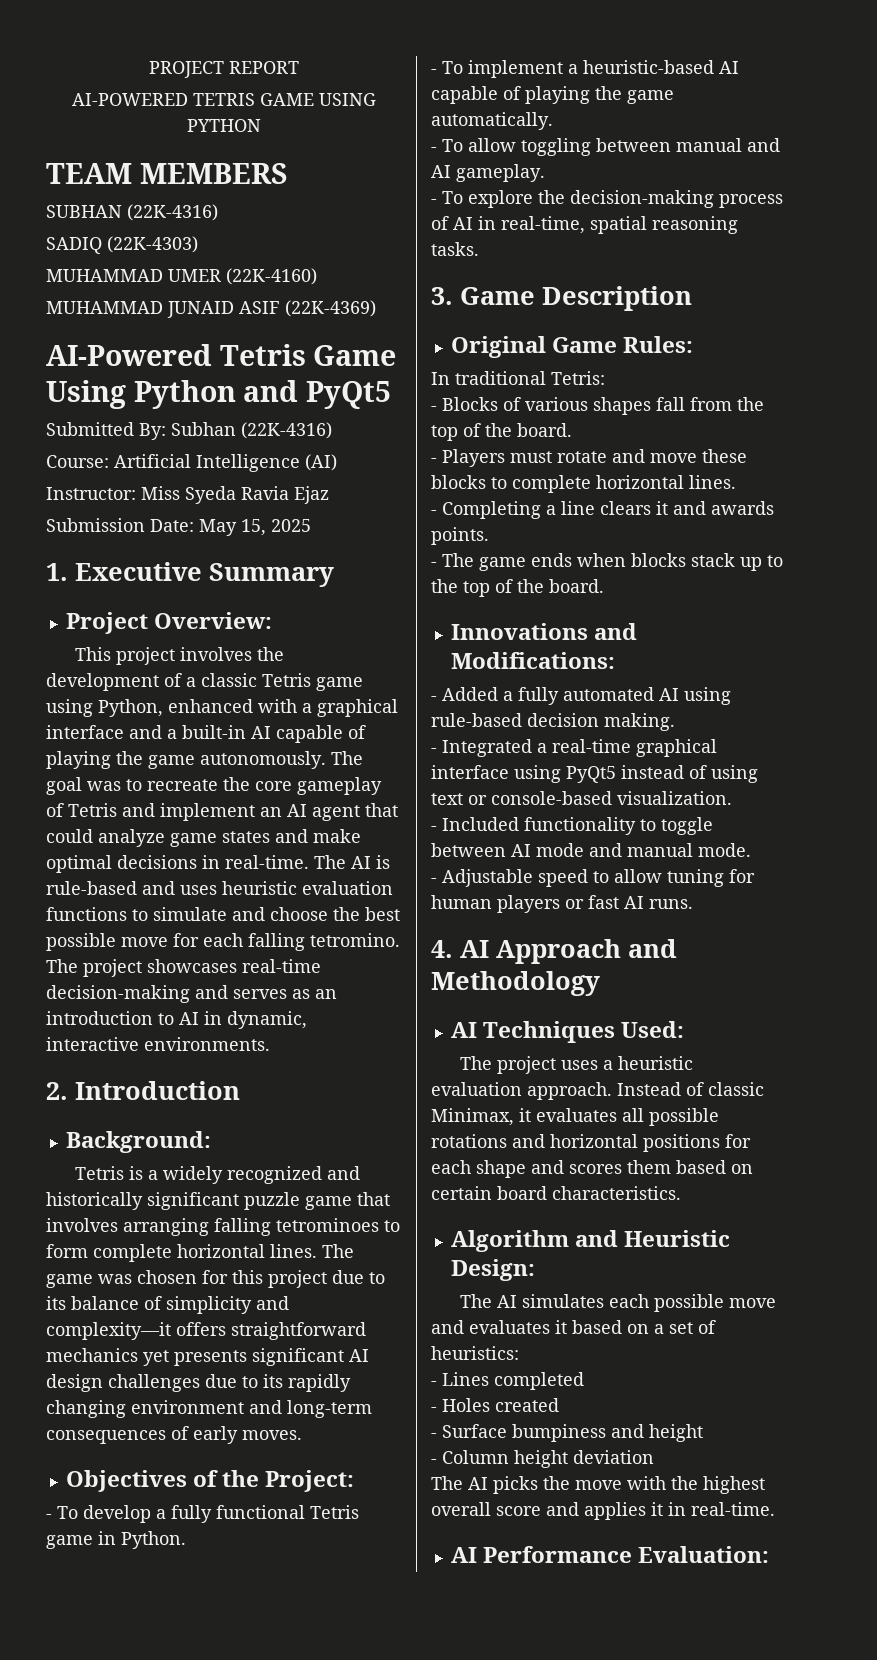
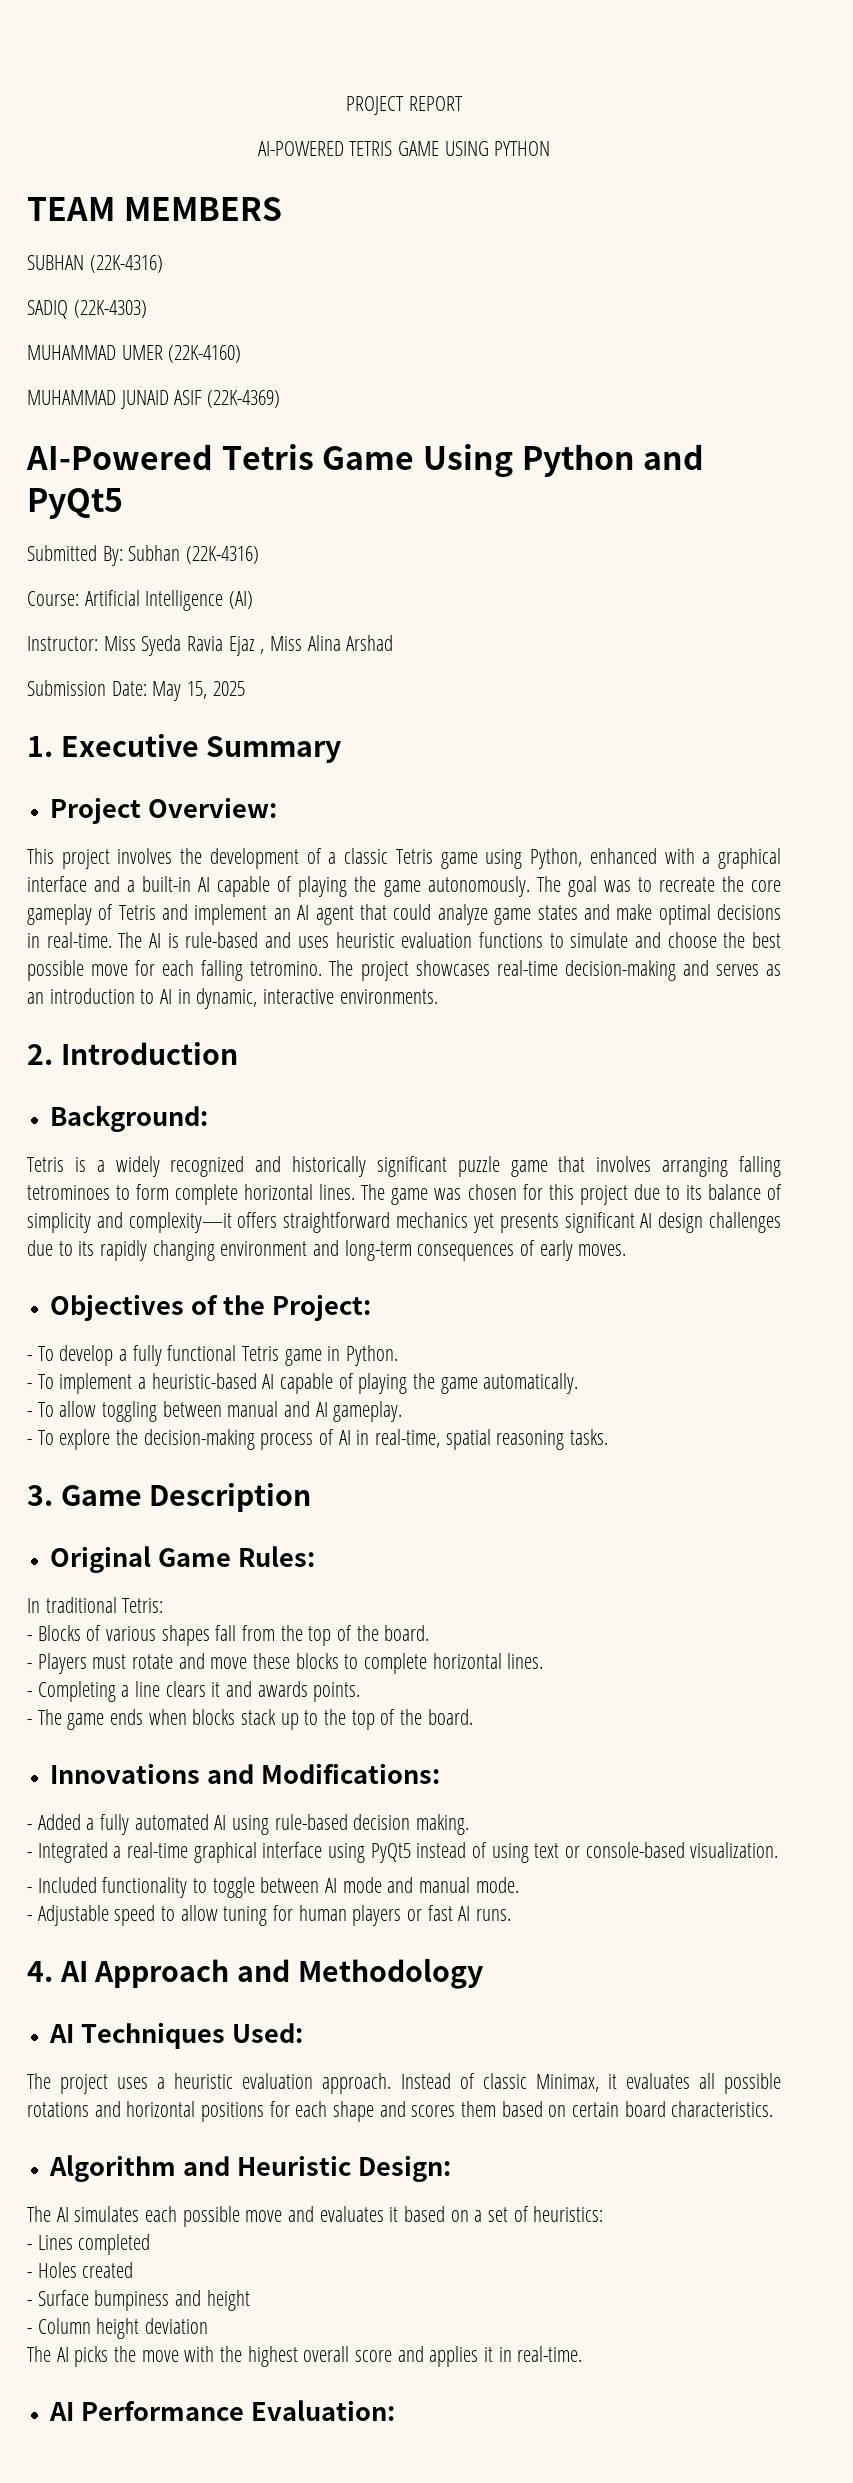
(329, 495) none -> [260,635,394,654] , Miss Alina Arshad

